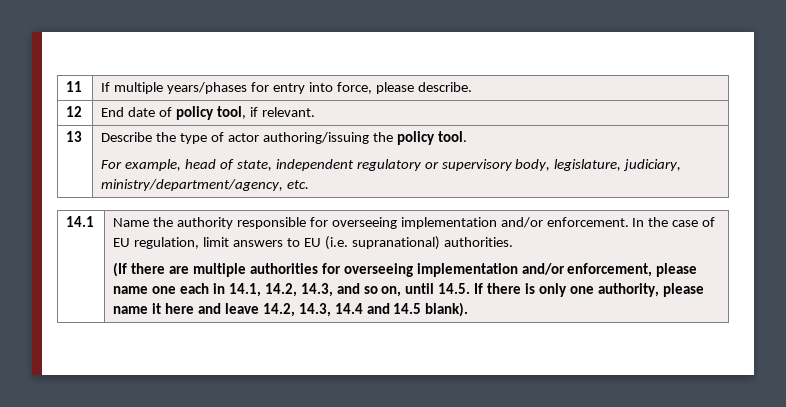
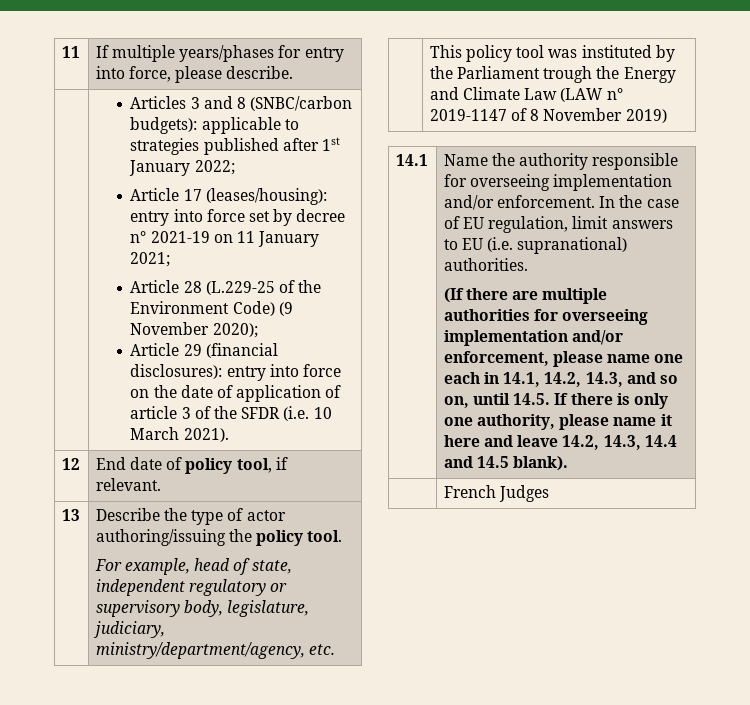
(472, 87) none -> [130,96,353,111] [130,117,299,134] [130,137,341,155] [129,160,235,176] [130,188,327,205] [130,209,346,226] [130,231,320,247] [130,252,171,267] [130,280,322,295] [130,301,293,316] [130,322,258,338] [130,343,278,358] [130,364,342,381] [130,385,342,402] [130,406,332,421] [130,427,229,442] // | Articles 3 and 8 (SNBC/carbon budgets): applicable to strategies published after 1st January 2022; // Article 17 (leases/housing): entry into force set by decree n° 2021-19 on 11 January 2021; // Article 28 (L.229-25 of the Environment Code) (9 November 2020); // Article 29 (financial disclosures): entry into force on the date of application of article 3 of the SFDR (i.e. 10 March 2021).
(310, 184) none -> [429,45,675,62] [429,66,676,83] [429,87,623,102] [429,108,667,123] // | This policy tool was instituted by the Parliament trough the Energy and Climate Law (LAW n° 2019-1147 of 8 November 2019)
(469, 309) none -> [443,485,550,502] // | French Judges

